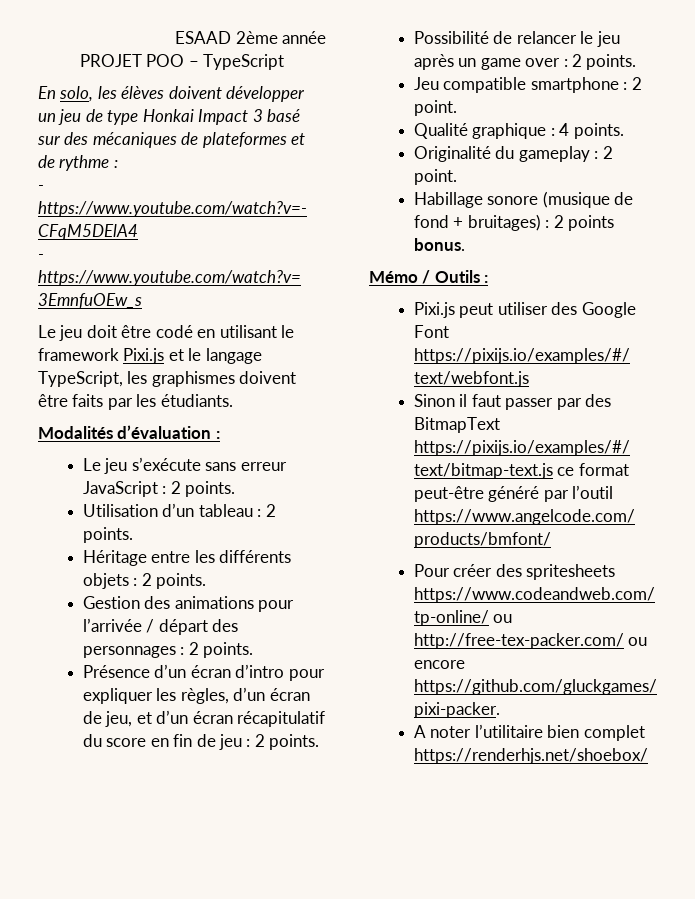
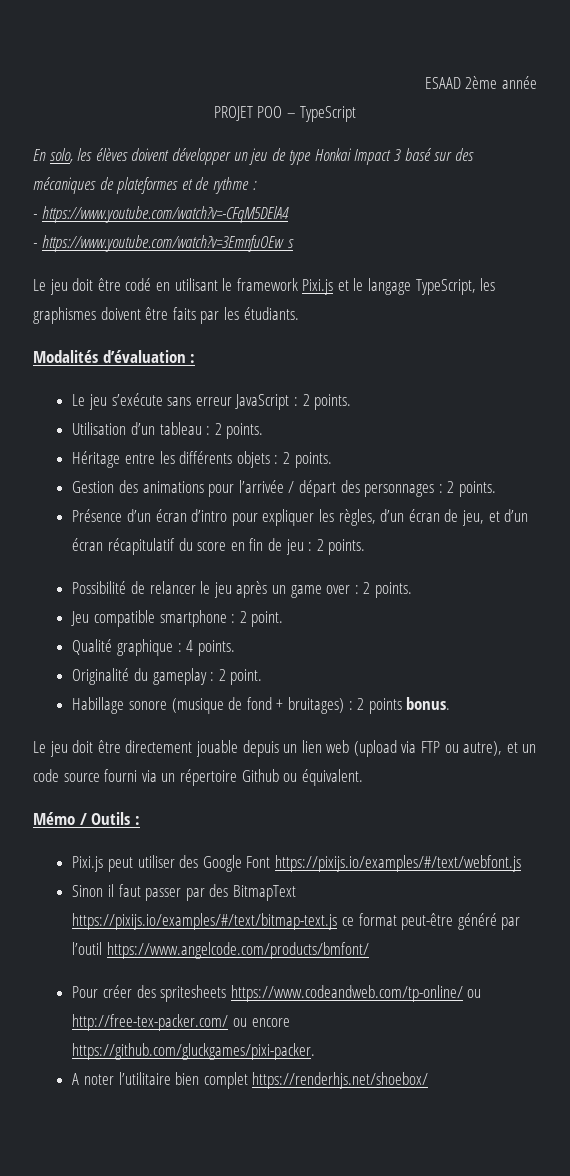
(465, 244) none -> [33,740,537,757] [33,769,363,786] // Le jeu doit être directement jouable depuis un lien web (upload via FTP ou autre), et un code source fourni via un répertoire Github ou équivalent.

